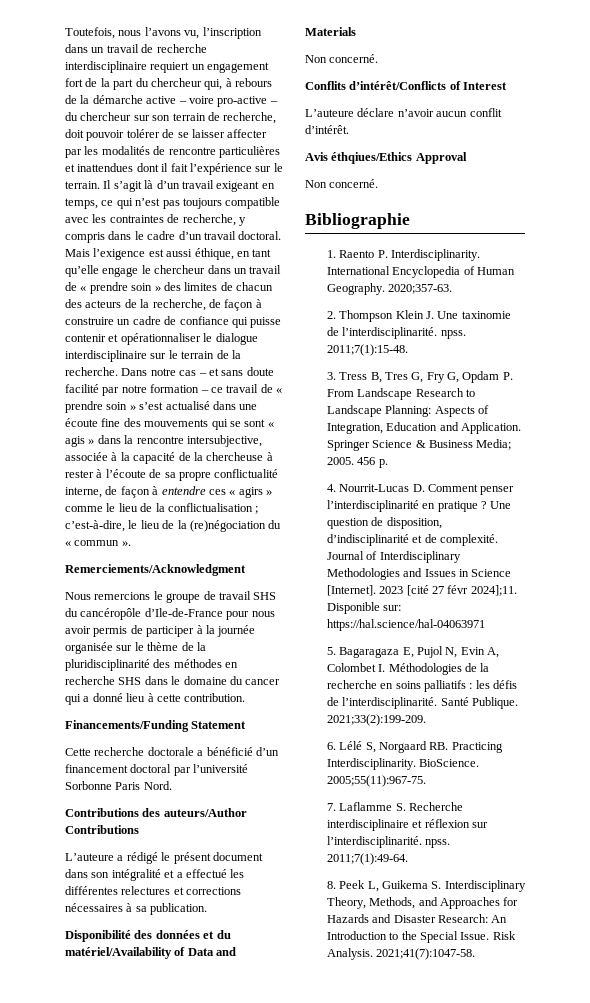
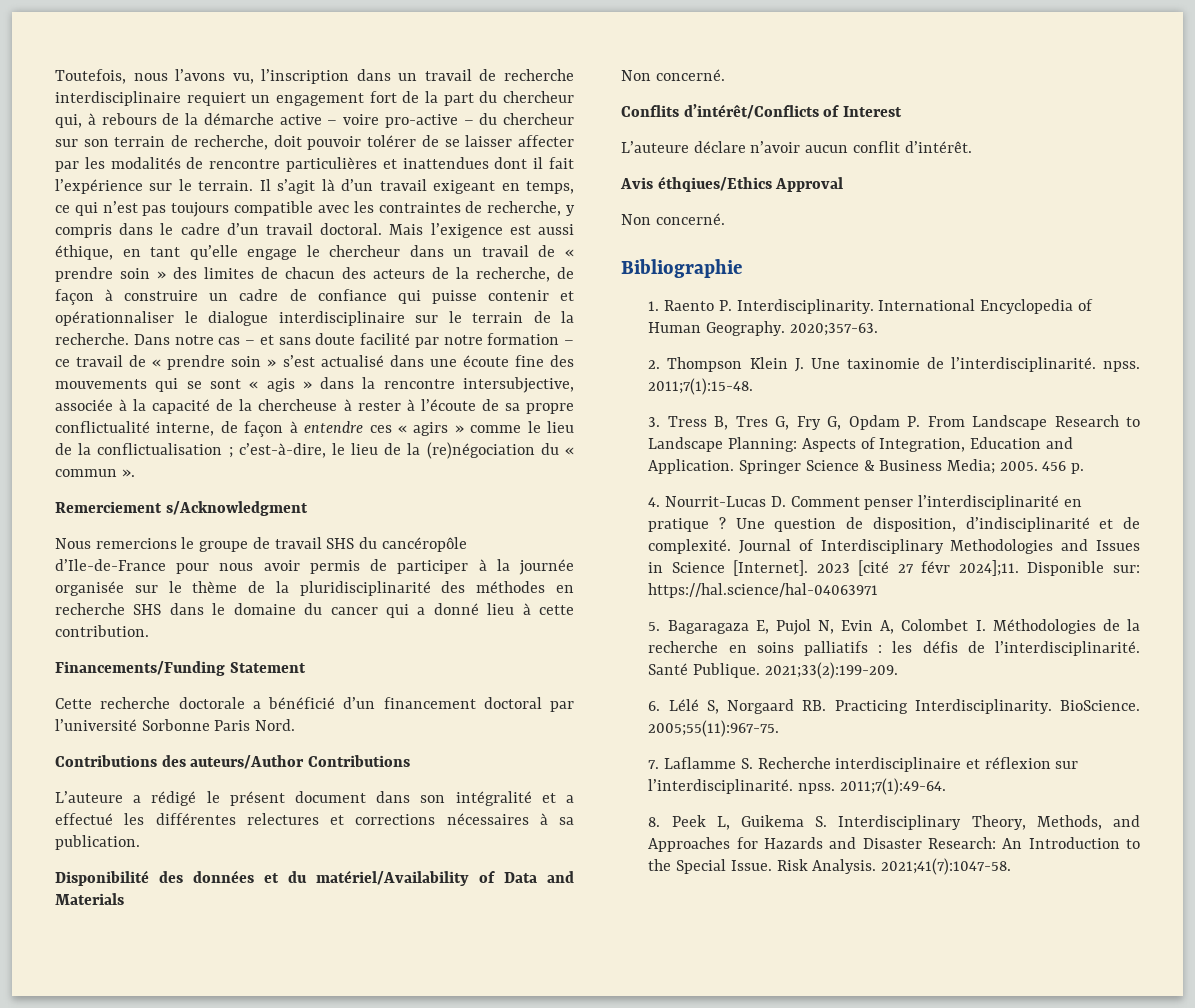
[65,564,246,576] Remerciements/Acknowledgment -> [55,501,308,516] Remerciement s/Acknowledgment

